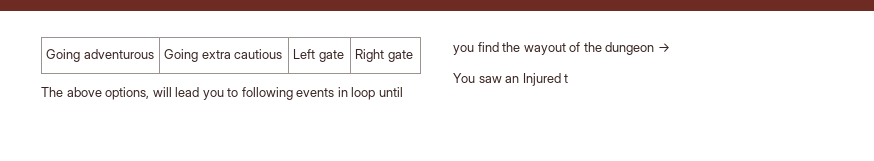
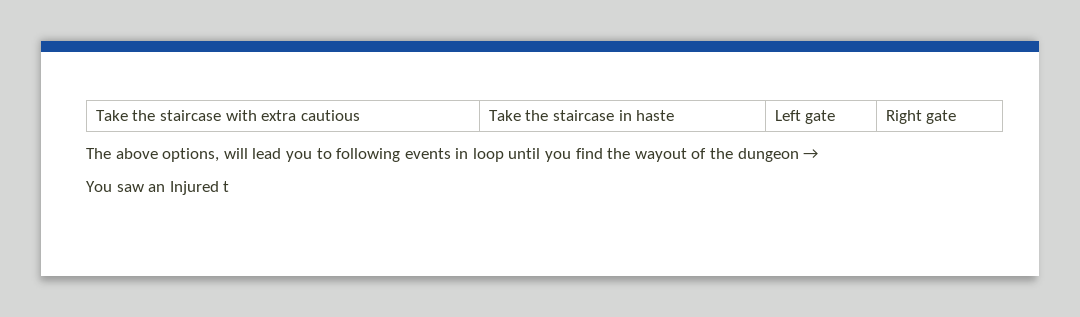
[46,49,154,62] [164,49,283,62] Going adventurous | Going extra cautious -> [95,110,360,121] [488,110,675,121] Take the staircase with extra cautious | Take the staircase in haste

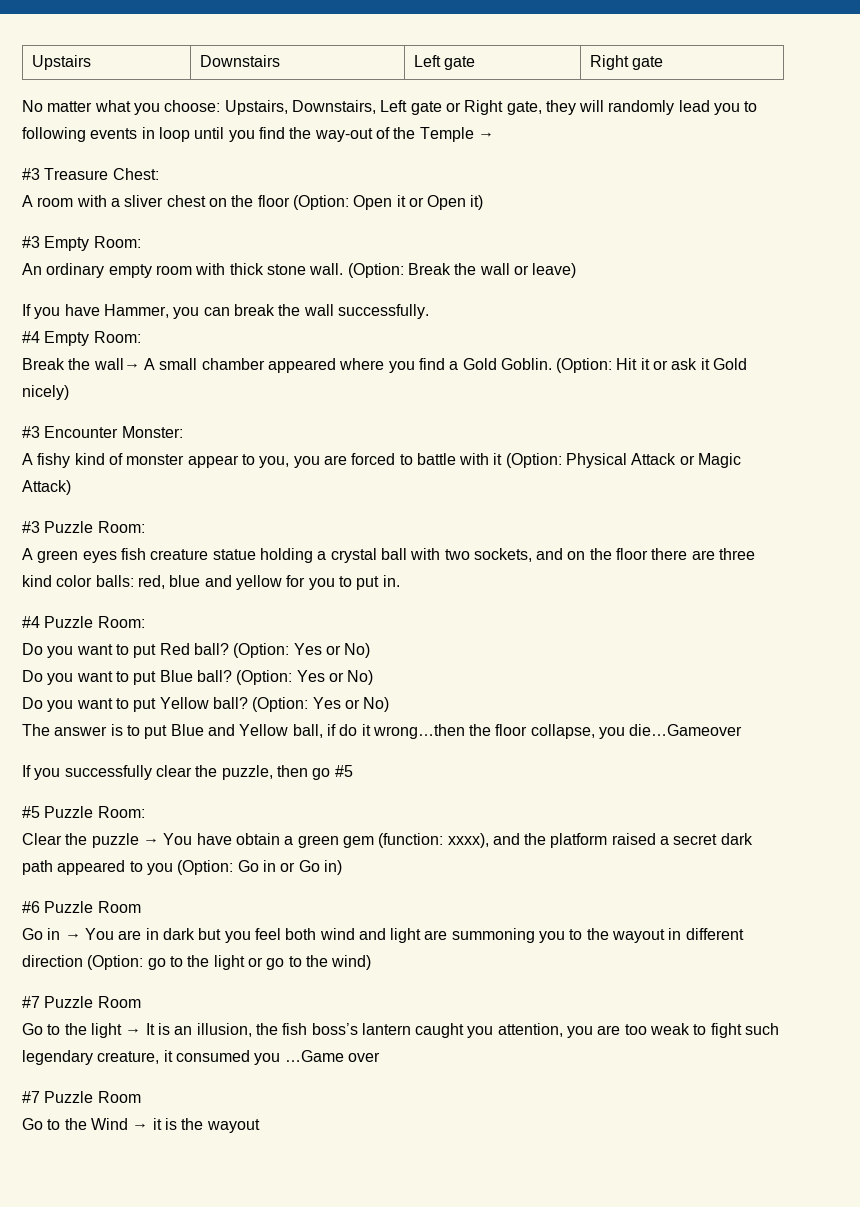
[95,110,360,121] [488,110,675,121] [774,110,836,124] [885,110,957,124] [86,148,248,162] Take the staircase with extra cautious | Take the staircase in haste | Left gate | Right gate // The above options, will -> [31,55,91,70] [199,55,280,67] [413,55,476,70] [589,55,664,70] [22,100,675,115] Upstairs | Downstairs | Left gate | Right gate // No matter what you choose: Upstairs, Downstairs, Left gate or Right gate, they will randomly
[634,148,687,162] wayout -> [314,128,373,142] way-out
[737,148,799,162] dungeon -> [419,127,474,142] Temple
[86,181,230,195] You saw an Injured t -> [22,168,159,180] [22,195,484,210] [22,236,141,251] [22,263,577,278] [22,304,429,319] [22,331,141,346] [22,358,748,373] [22,385,69,400] [22,426,183,438] [22,453,742,468] [22,480,71,495] [22,521,145,533] [22,548,756,563] [22,575,400,590] [22,616,145,628] [22,643,371,658] [22,670,374,685] [22,697,390,712] [22,724,743,739] [22,765,353,780] [22,806,145,818] [22,833,753,848] [22,860,342,875] [22,901,141,913] [22,928,744,943] [22,955,372,970] [22,996,141,1008] [22,1023,780,1038] [22,1050,380,1065] [22,1091,141,1103] [22,1118,260,1133] #3 Treasure Chest: // A room with a sliver chest on the floor (Option: Open it or Open it) // #3 Empty Room: // An ordinary empty room with thick stone wall. (Option: Break the wall or leave) // If you have Hammer, you can break the wall successfully. // #4 Empty Room: // Break the wall→ A small chamber appeared where you find a Gold Goblin. (Option: Hit it or ask it Gold nicely) // #3 Encounter Monster: // A fishy kind of monster appear to you, you are forced to battle with it (Option: Physical Attack or Magic Attack) // #3 Puzzle Room: // A green eyes fish creature statue holding a crystal ball with two sockets, and on the floor there are three kind color balls: red, blue and yellow for you to put in. // #4 Puzzle Room: // Do you want to put Red ball? (Option: Yes or No) // Do you want to put Blue ball? (Option: Yes or No) // Do you want to put Yellow ball? (Option: Yes or No) // The answer is to put Blue and Yellow ball, if do it wrong…then the floor collapse, you die…Gameover // If you successfully clear the puzzle, then go #5 // #5 Puzzle Room: // Clear the puzzle → You have obtain a green gem (function: xxxx), and the platform raised a secret dark path appeared to you (Option: Go in or Go in) // #6 Puzzle Room // Go in → You are in dark but you feel both wind and light are summoning you to the wayout in different direction (Option: go to the light or go to the wind) // #7 Puzzle Room // Go to the light → It is an illusion, the fish boss’s lantern caught you attention, you are too weak to fight such legendary creature, it consumed you …Game over // #7 Puzzle Room // Go to the Wind → it is the wayout

